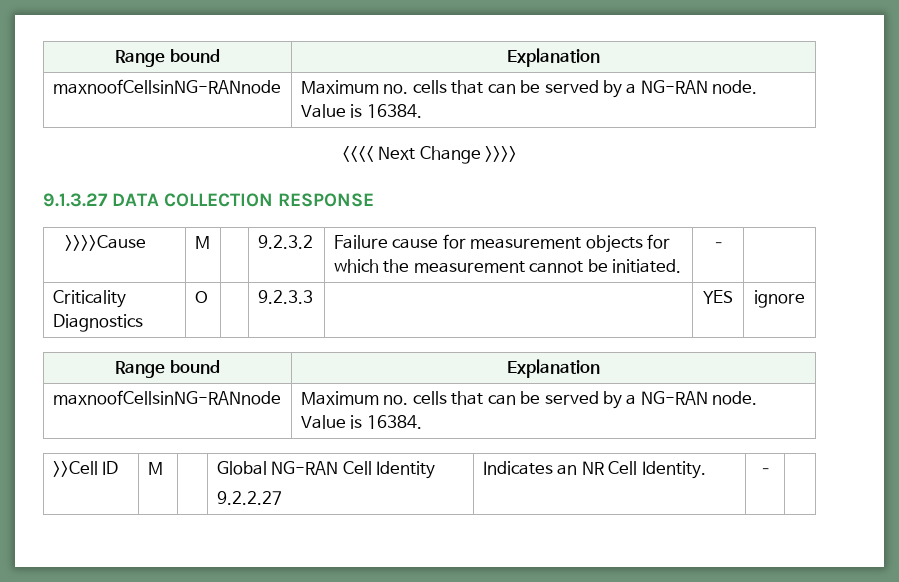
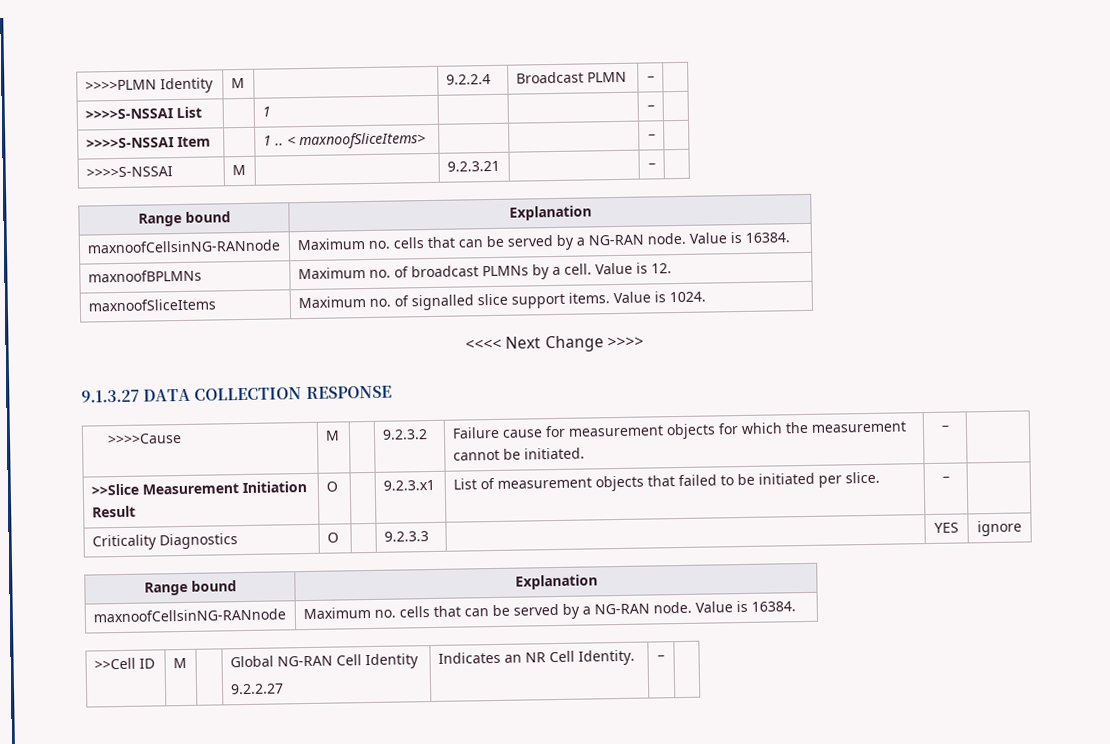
(115, 58) none -> [84,77,214,94] [230,77,245,89] [445,74,491,85] [515,71,627,84] [646,76,655,82] [84,106,202,120] [261,106,271,117] [646,105,655,111] [85,136,211,149] [262,132,426,150] [647,134,656,140] [85,166,173,178] [231,164,246,176] [446,160,500,172] [647,163,656,169] >>>>PLMN Identity | M | | 9.2.2.4 | Broadcast PLMN | – | // >>>>S-NSSAI List | | 1 | | | – | // >>>>S-NSSAI Item | | 1 .. < maxnoofSliceItems> | | | – | // >>>>S-NSSAI | M | | 9.2.3.21 | | – | //
(422, 111) none -> [87,269,202,283] [297,262,672,280] [87,298,216,312] [297,291,706,311] // maxnoofBPLMNs | Maximum no. of broadcast PLMNs by a cell. Value is 12. // maxnoofSliceItems | Maximum no. of signalled slice support items. Value is 1024.
(726, 245) none -> [90,481,307,496] [91,505,136,518] [325,481,338,492] [382,479,435,491] [452,471,880,492] [941,476,950,482] // >>Slice Measurement Initiation Result | O | | 9.2.3.x1 | List of measurement objects that failed to be initiated per slice. | – |

